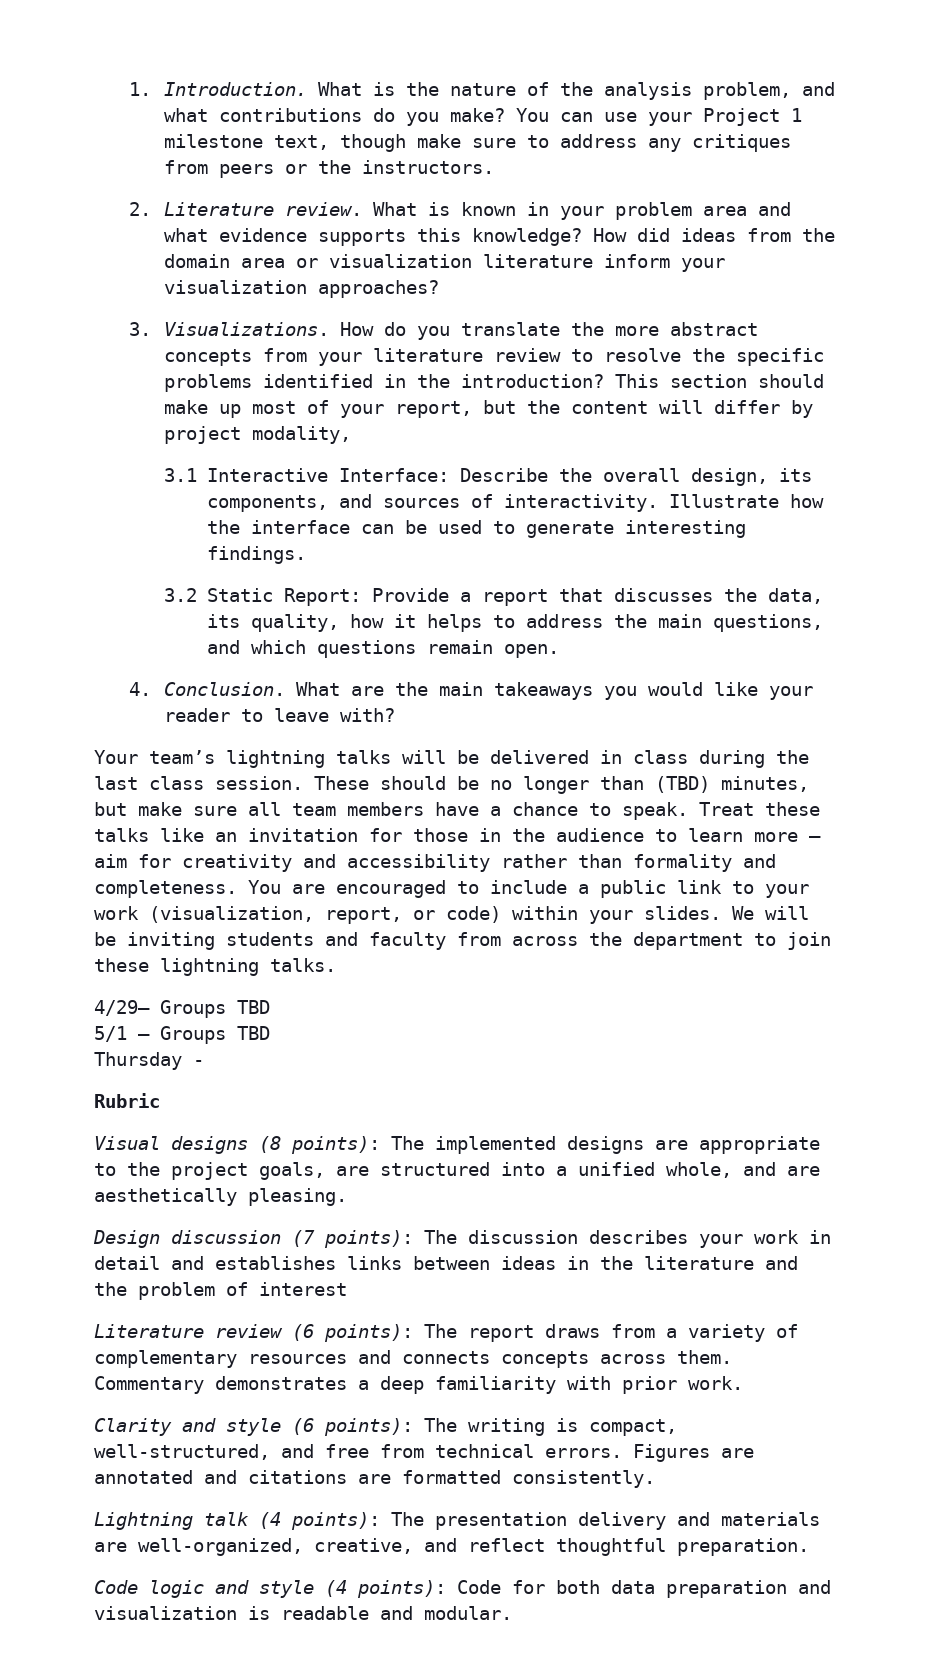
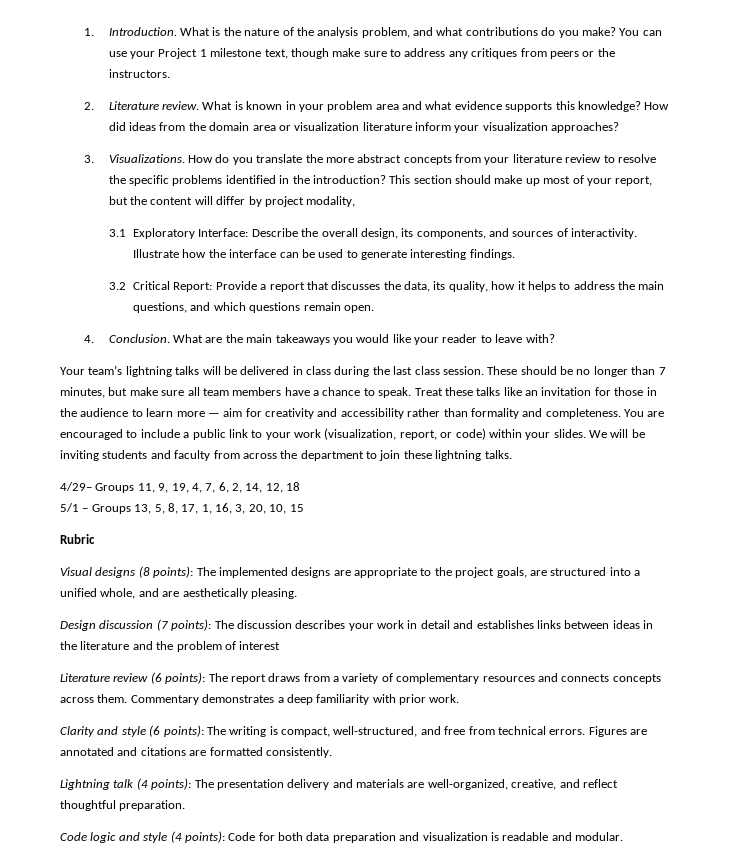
[206,468,328,482] Interactive -> [133,228,196,239] Exploratory
[206,588,273,602] Static -> [133,281,171,290] Critical
[655,776,710,793] (TBD) -> [658,367,666,375] 7
[237,1000,270,1014] [94,1026,270,1044] [94,1052,204,1070] TBD // 5/1 – Groups TBD // Thursday - -> [137,482,301,493] [60,503,304,514] 11, 9, 19, 4, 7, 6, 2, 14, 12, 18 // 5/1 – Groups 13, 5, 8, 17, 1, 16, 3, 20, 10, 15

